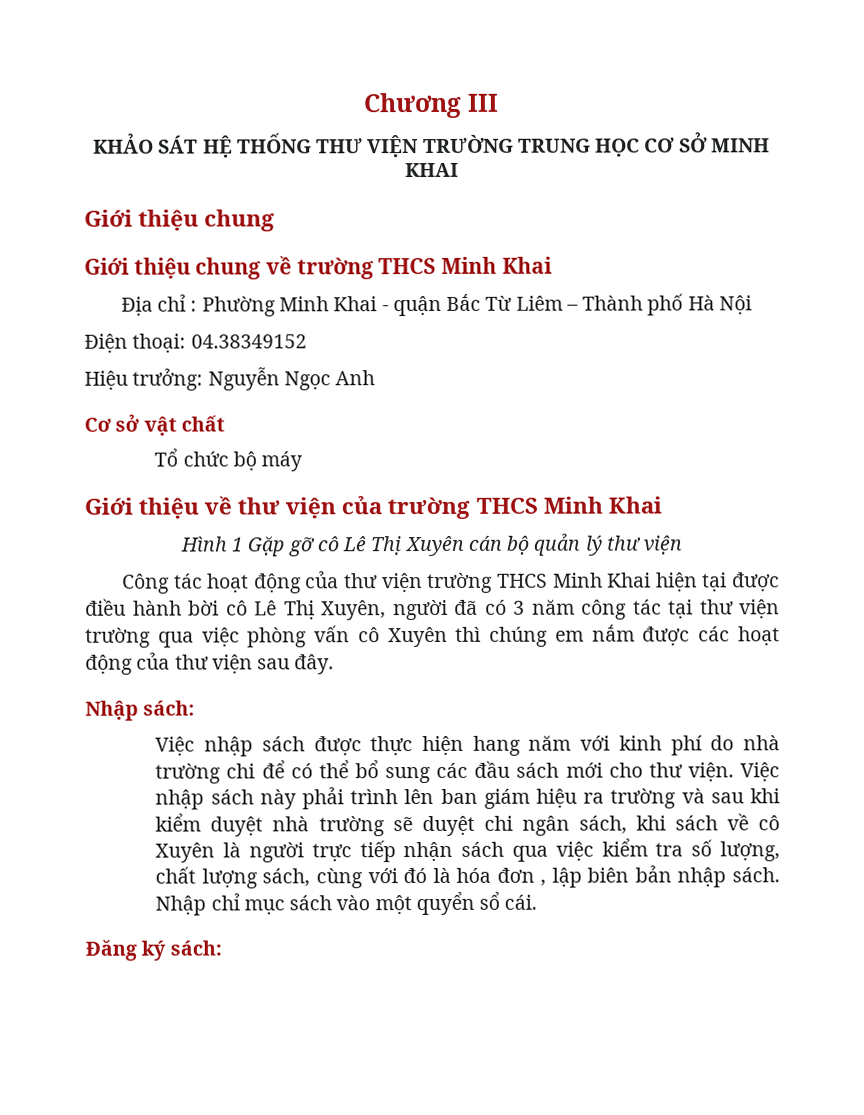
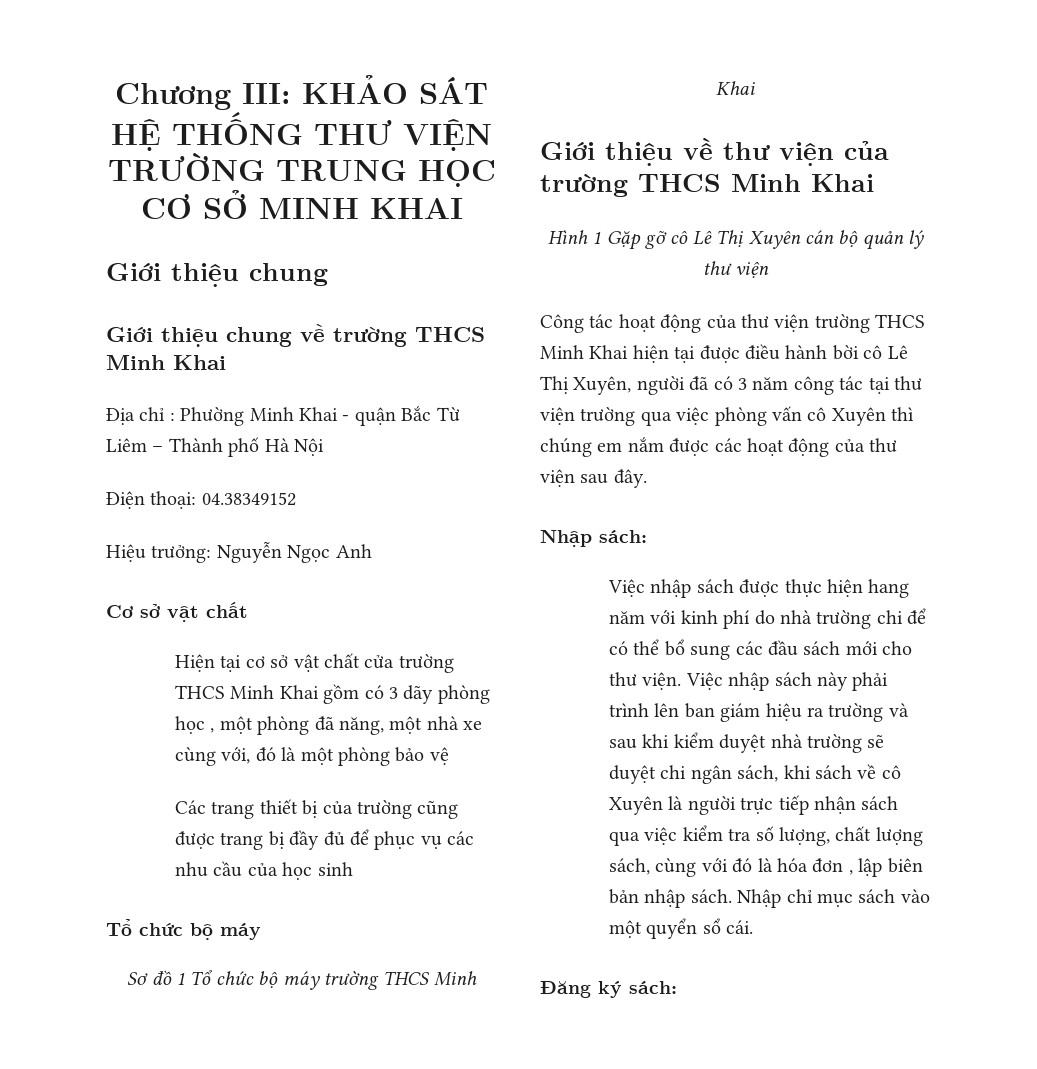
[466,93,498,112] III // -> [242,83,291,104] III:
[154,448,304,472] Tổ chức bộ máy -> [174,653,454,673] [174,684,490,704] [174,716,483,735] [174,747,449,766] [174,799,459,819] [174,829,475,850] [174,861,353,880] [106,919,261,940] [127,970,477,990] [716,81,755,95] Hiện tại cơ sở vật chất cửa trường THCS Minh Khai gồm có 3 dãy phòng học , một phòng đã năng, một nhà xe cùng với, đó là một phòng bảo vệ // Các trang thiết bị của trường cũng được trang bị đầy đủ để phục vụ các nhu cầu của học sinh // Tổ chức bộ máy // Sơ đồ 1 Tổ chức bộ máy trường THCS Minh Khai

